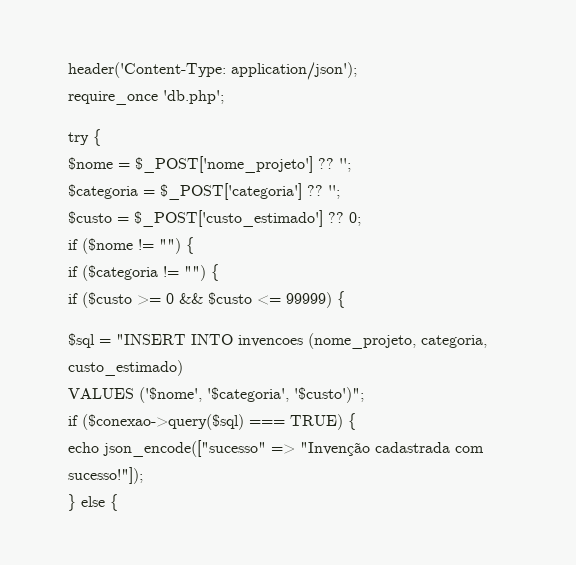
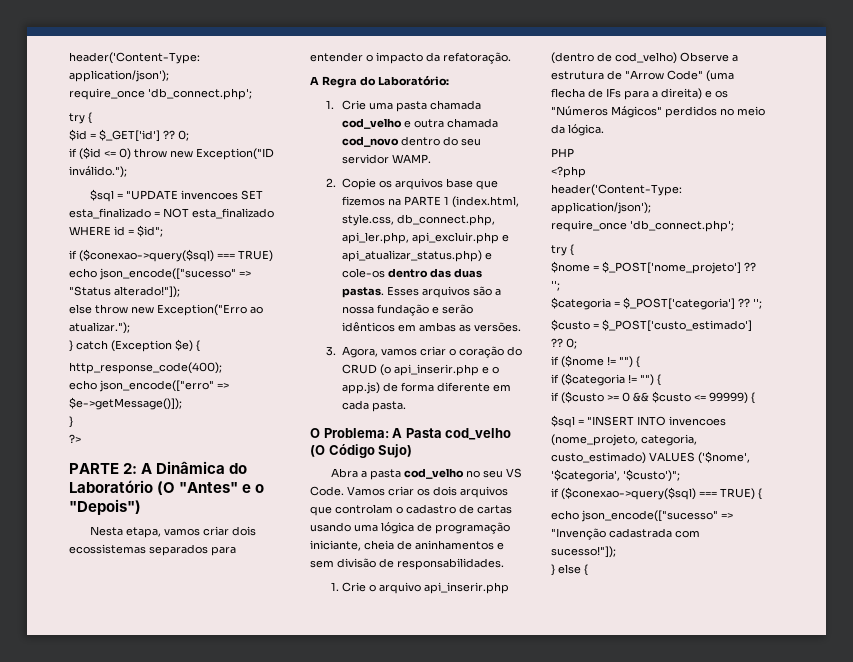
[68,62,357,80] [68,90,224,105] header('Content-Type: application/json'); // require_once 'db.php'; -> [69,52,200,64] [69,70,169,82] [69,88,252,100] [69,112,92,124] [69,129,189,142] [69,147,274,160] [69,166,127,178] [89,189,263,202] [69,208,274,219] [69,225,163,237] [69,249,273,262] [69,268,251,280] [69,286,180,298] [69,304,263,316] [69,322,130,334] [69,339,200,352] [69,362,222,374] [69,380,229,392] [69,397,182,410] [69,416,73,428] [69,434,81,443] [69,461,248,474] [69,480,265,495] [69,499,141,515] [89,526,256,538] [69,544,236,556] [310,52,511,64] [310,75,449,88] [326,100,482,112] [342,118,499,129] [342,136,482,147] [342,154,432,164] [326,178,499,190] [342,196,520,208] [342,214,496,226] [342,232,510,244] [342,250,493,262] [342,268,483,278] [342,286,502,298] [342,304,474,316] [342,322,522,332] [326,346,523,358] [342,364,500,376] [342,382,512,394] [342,400,407,412] [310,428,512,440] [310,444,413,458] [330,468,522,480] [310,486,508,498] [310,504,512,516] [310,522,510,534] [310,540,504,551] [310,558,504,570] [330,582,509,594] [551,52,738,64] [551,70,734,82] [551,88,728,100] [551,106,765,118] [551,124,604,136] [551,148,574,157] [551,166,586,178] [551,184,682,196] [551,202,651,214] [551,220,734,232] header('Content-Type: application/json'); // require_once 'db_connect.php'; // try { // $id = $_GET['id'] ?? 0; // if ($id <= 0) throw new Exception("ID inválido."); // $sql = "UPDATE invencoes SET esta_finalizado = NOT esta_finalizado WHERE id = $id"; // if ($conexao->query($sql) === TRUE) echo json_encode(["sucesso" => "Status alterado!"]); // else throw new Exception("Erro ao atualizar."); // } catch (Exception $e) { // http_response_code(400); // echo json_encode(["erro" => $e->getMessage()]); // } // ?> // PARTE 2: A Dinâmica do Laboratório (O "Antes" e o "Depois") // Nesta etapa, vamos criar dois ecossistemas separados para entender o impacto da refatoração. // A Regra do Laboratório: // 1. Crie uma pasta chamada cod_velho e outra chamada cod_novo dentro do seu servidor WAMP. // 2. Copie os arquivos base que fizemos na PARTE 1 (index.html, style.css, db_connect.php, api_ler.php, api_excluir.php e api_atualizar_status.php) e cole-os dentro das duas pastas. Esses arquivos são a nossa fundação e serão idênticos em ambas as versões. // 3. Agora, vamos criar o coração do CRUD (o api_inserir.php e o app.js) de forma diferente em cada pasta. // O Problema: A Pasta cod_velho (O Código Sujo) // Abra a pasta cod_velho no seu VS Code. Vamos criar os dois arquivos que controlam o cadastro de cartas usando uma lógica de programação iniciante, cheia de aninhamentos e sem divisão de responsabilidades. // 1. Crie o arquivo api_inserir.php (dentro de cod_velho) Observe a estrutura de "Arrow Code" (uma flecha de IFs para a direita) e os "Números Mágicos" perdidos no meio da lógica. // PHP // <?php // header('Content-Type: application/json'); // require_once 'db_connect.php';
(183, 368) // -> (646, 458) none

